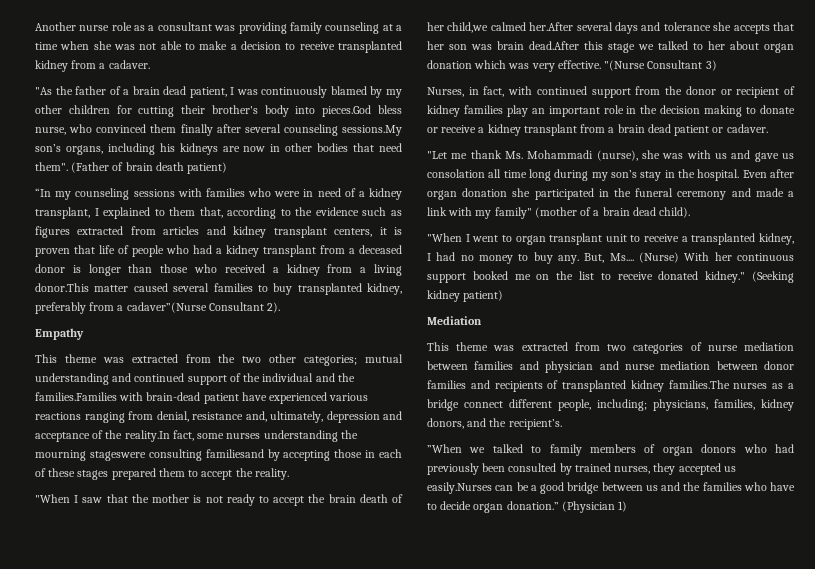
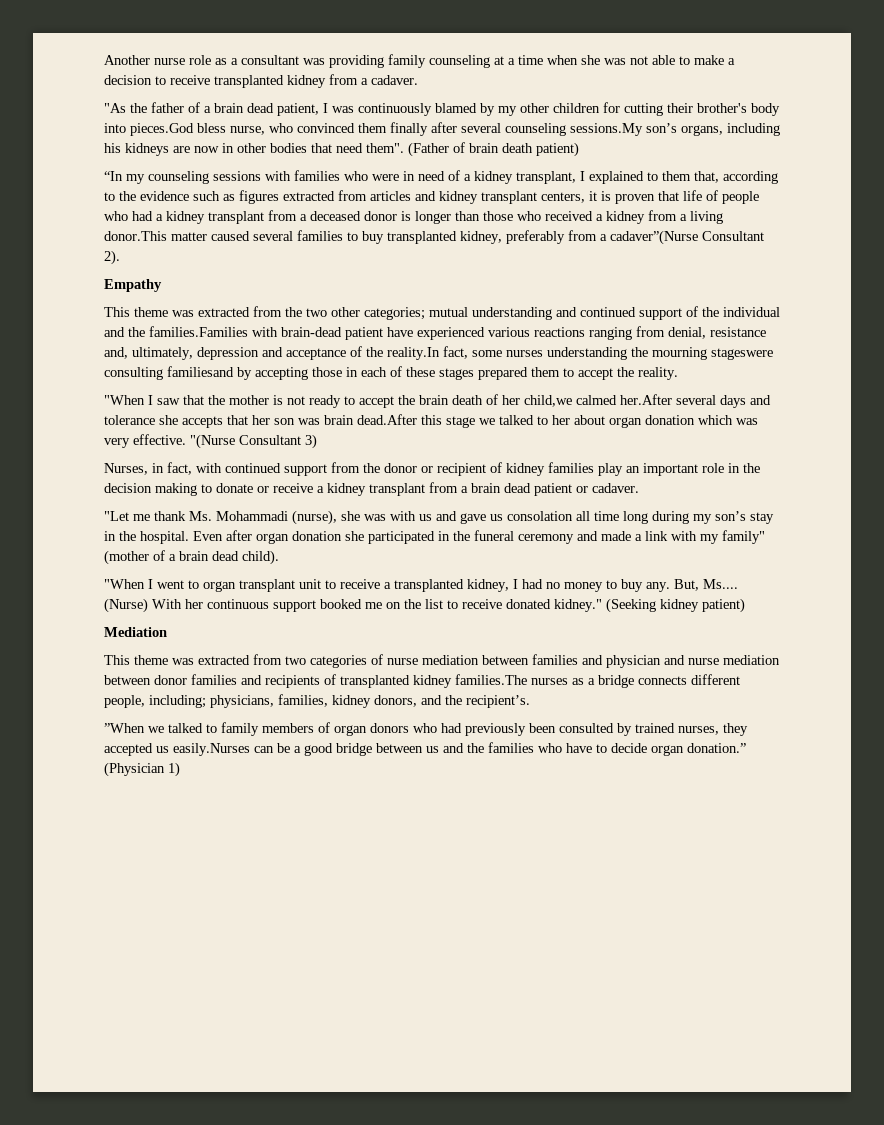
[464,401,503,408] connect -> [638,676,687,685] connects

